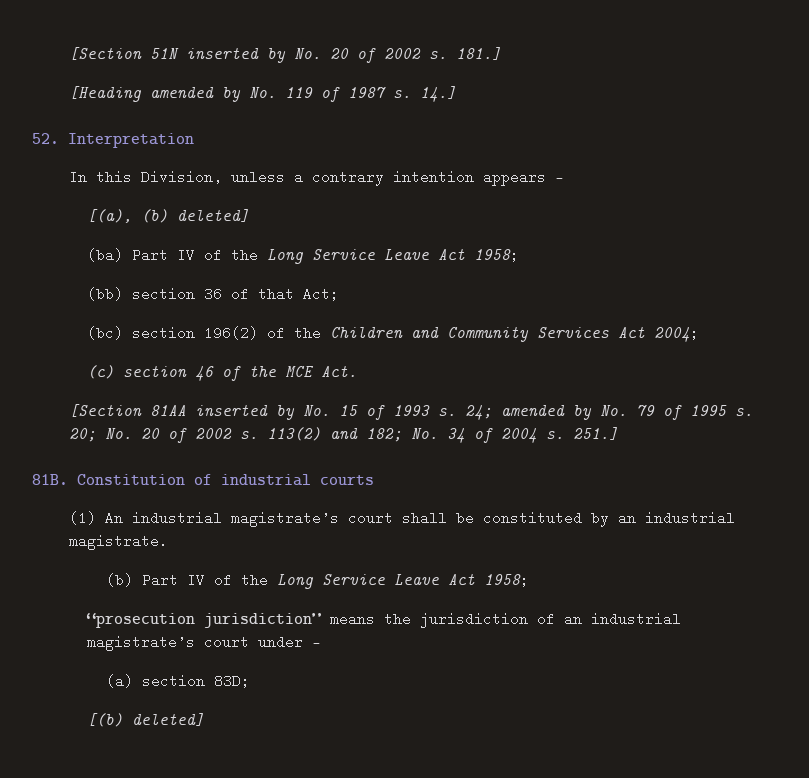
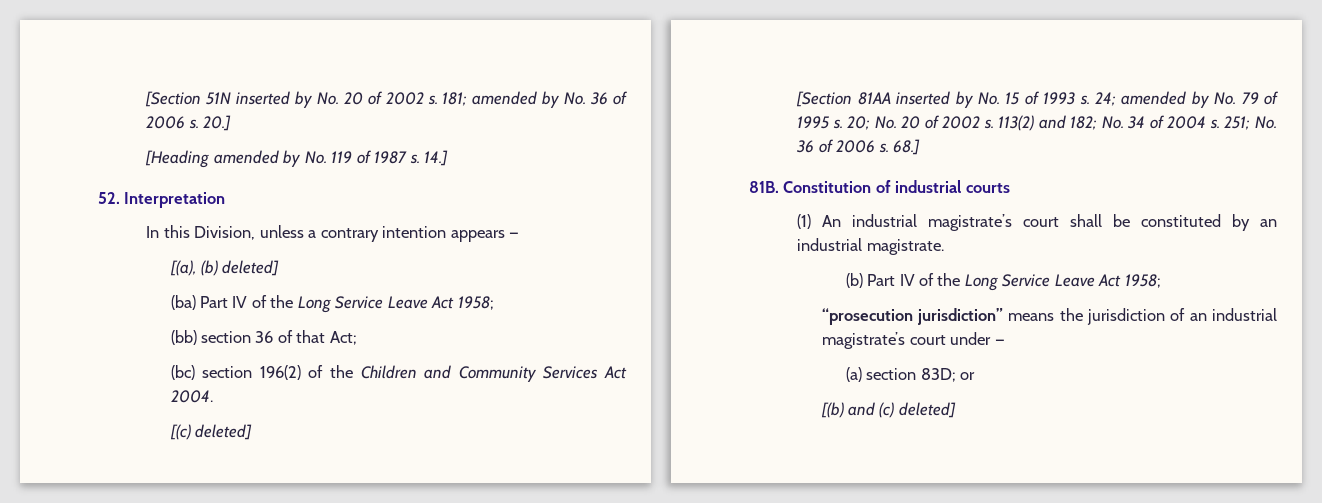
[455,47,501,60] 181.] -> [442,91,628,108] [146,115,232,131] 181; amended by No. 36 of 2006 s. 20.]
[654,326,700,342] [87,365,358,381] 2004; // (c) section 46 of the MCE Act. -> [170,390,213,403] [169,424,252,440] 2004. // [(c) deleted]
[572,427,618,440] 251.] -> [1224,116,1277,130] [796,139,921,155] 251; No. 36 of 2006 s. 68.]
(250, 681) none -> [960,372,976,380] or
(124, 720) none -> [847,402,895,418] and (c)

